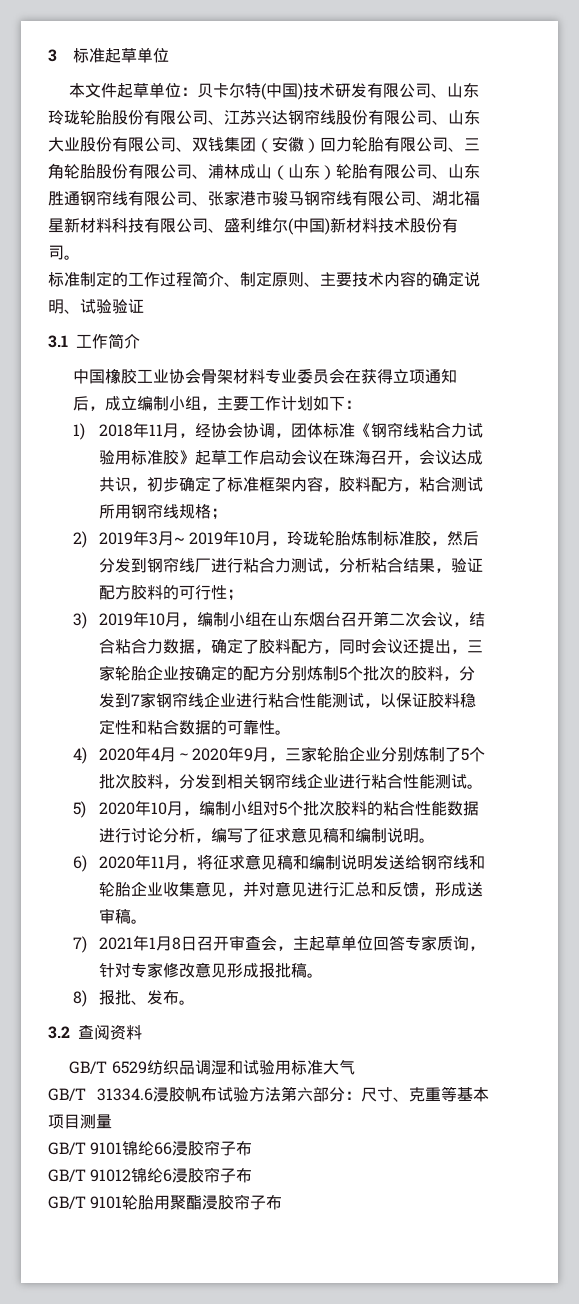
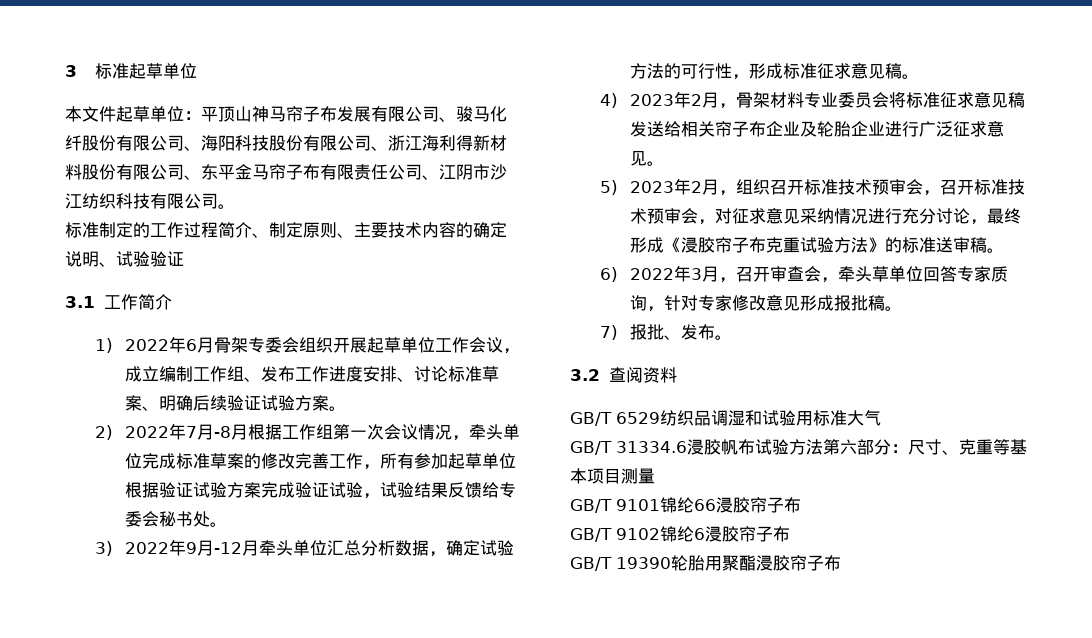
[197,83,480,100] [48,109,480,125] [48,136,480,153] [48,163,480,180] [48,190,480,206] [48,217,458,235] 贝卡尔特(中国)技术研发有限公司、山东玲珑轮胎股份有限公司、江苏兴达钢帘线股份有限公司、山东大业股份有限公司、双钱集团（安徽）回力轮胎有限公司、三角轮胎股份有限公司、浦林成山（山东）轮胎有限公司、山东胜通钢帘线有限公司、张家港市骏马钢帘线有限公司、湖北福星新材料科技有限公司、盛利维尔(中国)新材料技术股份有 -> [201,106,507,122] [65,135,507,151] [65,164,507,180] [65,193,201,209] 平顶山神马帘子布发展有限公司、骏马化纤股份有限公司、海阳科技股份有限公司、浙江海利得新材料股份有限公司、东平金马帘子布有限责任公司、江阴市沙江纺织科技有限公
[73,368,202,384] 中国橡胶工业协会 -> [95,336,521,354] [125,366,500,382] [125,395,347,411] [95,423,521,441] [125,453,517,470] [125,482,517,499] [125,511,228,527] [95,539,515,557] [630,63,920,80] [600,91,737,109] 1) 2022年6月骨架专委会组织开展起草单位工作会议，成立编制工作组、发布工作进度安排、讨论标准草案、明确后续验证试验方案。 // 2) 2022年7月-8月根据工作组第一次会议情况，牵头单位完成标准草案的修改完善工作，所有参加起草单位根据验证试验方案完成验证试验，试验结果反馈给专委会秘书处。 // 3) 2022年9月-12月牵头单位汇总分析数据，确定试验方法的可行性，形成标准征求意见稿。 // 4) 2023年2月，
[345,369,458,384] [73,396,362,411] [73,422,483,440] [98,449,483,465] [98,476,483,492] [98,503,227,520] [73,530,480,548] [98,557,483,573] [98,585,243,601] [73,611,485,629] [98,638,483,654] [98,665,475,681] [98,692,476,708] [98,719,291,735] [73,746,485,764] [98,773,483,789] [73,800,479,818] [98,827,435,843] [73,854,485,872] [98,881,483,897] [98,908,147,924] [73,935,197,953] 在获得立项通知后，成立编制小组，主要工作计划如下： // 1) 2018年11月，经协会协调，团体标准《钢帘线粘合力试验用标准胶》起草工作启动会议在珠海召开，会议达成共识，初步确定了标准框架内容，胶料配方，粘合测试所用钢帘线规格； // 2) 2019年3月~ 2019年10月，玲珑轮胎炼制标准胶，然后分发到钢帘线厂进行粘合力测试，分析粘合结果，验证配方胶料的可行性； // 3) 2019年10月，编制小组在山东烟台召开第二次会议，结合粘合力数据，确定了胶料配方，同时会议还提出，三家轮胎企业按确定的配方分别炼制5个批次的胶料，分发到7家钢帘线企业进行粘合性能测试，以保证胶料稳定性和粘合数据的可靠性。 // 4) 2020年4月～2020年9月，三家轮胎企业分别炼制了5个批次胶料，分发到相关钢帘线企业进行粘合性能测试。 // 5) 2020年10月，编制小组对5个批次胶料的粘合性能数据进行讨论分析，编写了征求意见稿和编制说明。 // 6) 2020年11月，将征求意见稿和编制说明发送给钢帘线和轮胎企业收集意见，并对意见进行汇总和反馈，形成送审稿。 // 7) 2021年1月8日 -> [889,92,1026,108] [630,121,1005,137] [630,150,665,166] [600,178,1026,196] [630,208,1022,225] [630,237,1005,253] [600,265,737,283] 将标准征求意见稿发送给相关帘子布企业及轮胎企业进行广泛征求意见。 // 5) 2023年2月，组织召开标准技术预审会，召开标准技术预审会，对征求意见采纳情况进行充分讨论，最终形成《浸胶帘子布克重试验方法》的标准送审稿。 // 6) 2022年3月，
[292,936,325,951] 主起 -> [838,266,873,282] 牵头
[73,990,88,1007] 8) -> [600,325,619,340] 7)
[90,1169,132,1182] 91012 -> [616,528,660,540] 9102
[90,1196,123,1209] 9101 -> [616,557,671,569] 19390

